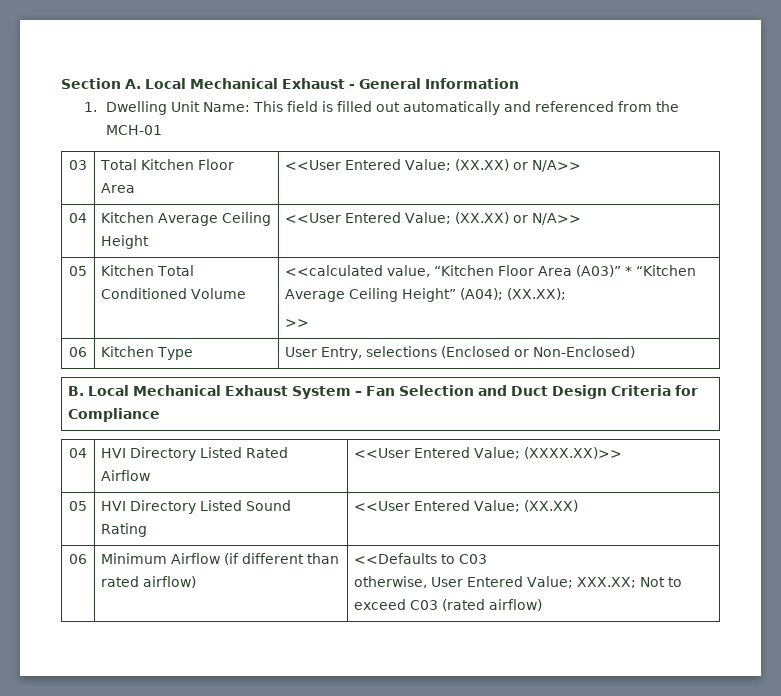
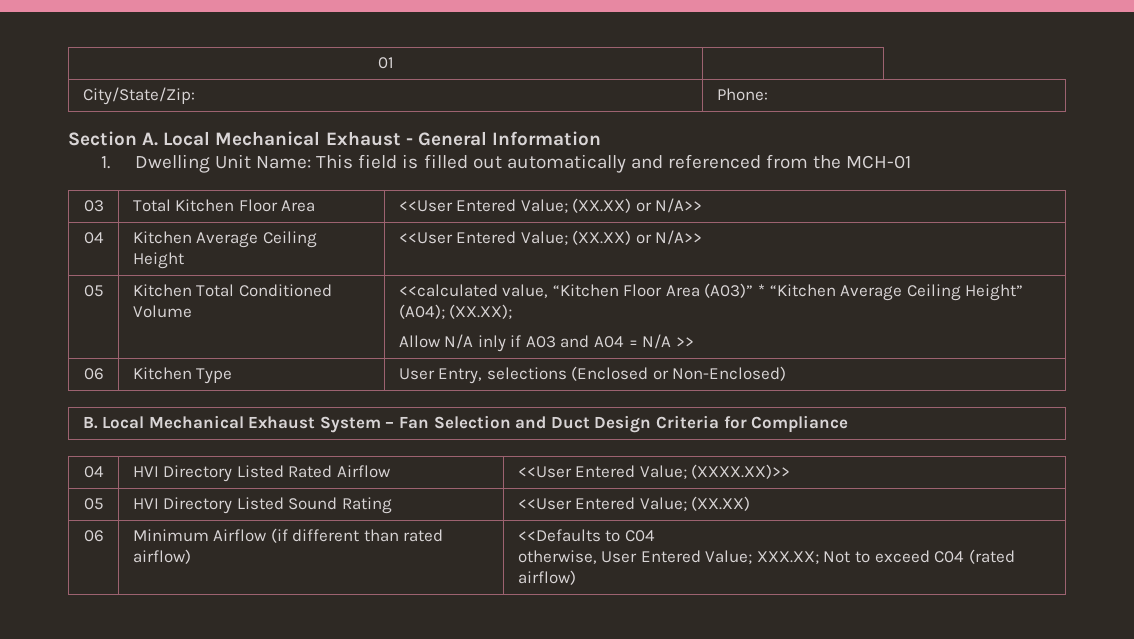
(61, 83) none -> [377,57,394,69] [82,87,195,105] [716,88,768,101] 01 | // City/State/Zip: | Phone: //
(567, 294) none -> [398,334,672,352] Allow N/A inly if A03 and A04 = N/A
[459,554,488,564] C03 -> [624,530,655,542] C04
[410,600,439,610] C03 -> [934,551,965,563] C04

